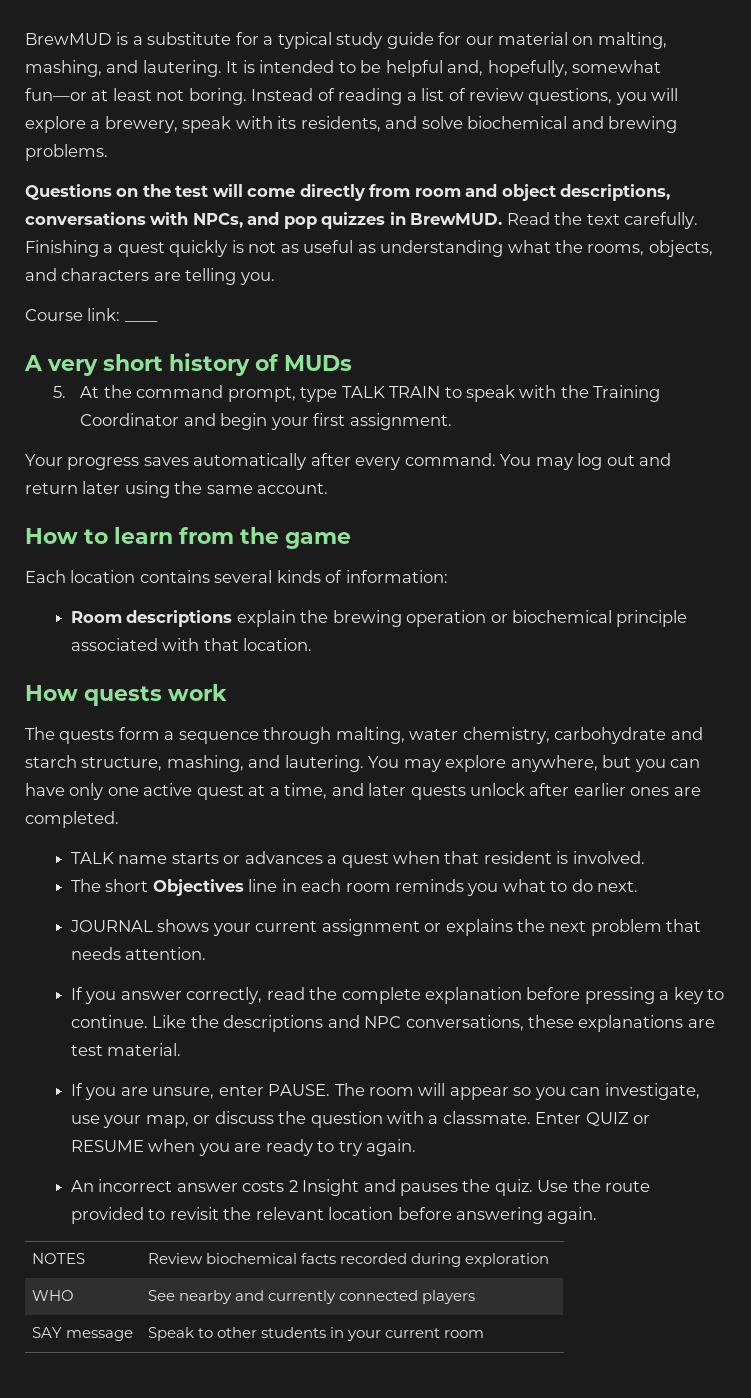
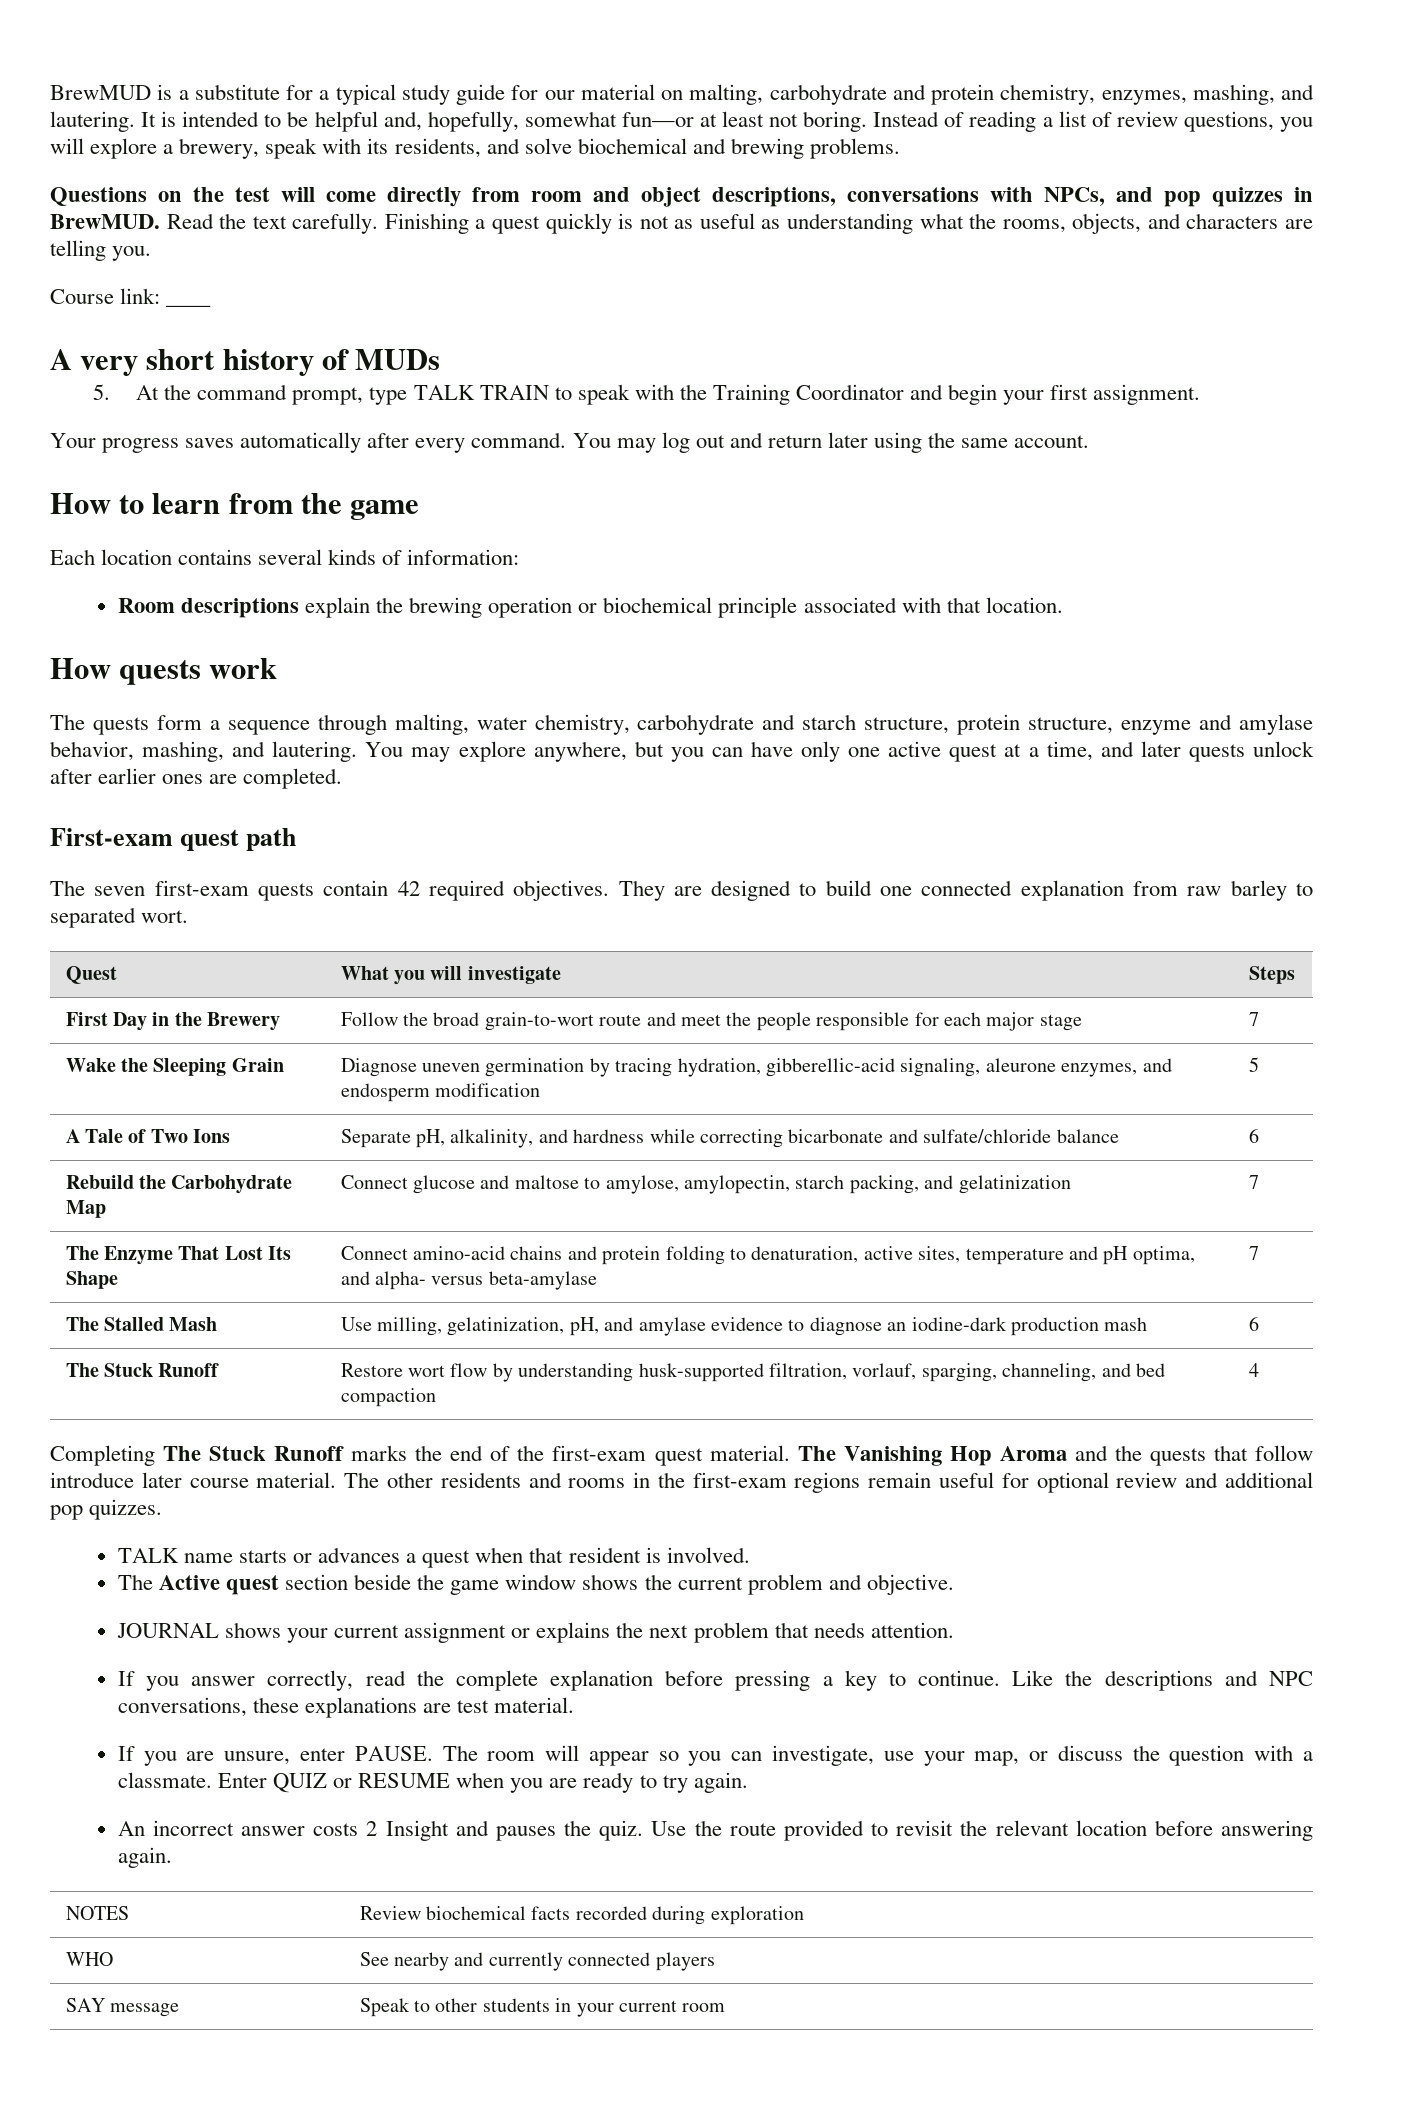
(667, 40) none -> [769,84,1187,105] carbohydrate and protein chemistry, enzymes,
(163, 764) none -> [957,714,1313,735] [50,741,134,761] protein structure, enzyme and amylase behavior,
(119, 819) none -> [50,828,297,851] [50,880,1313,901] [50,907,189,928] [65,966,117,984] [340,966,561,985] [1248,966,1295,984] [65,1012,281,1031] [340,1012,1082,1031] [1248,1012,1259,1026] [65,1058,284,1076] [340,1058,1172,1077] [340,1083,540,1102] [1248,1057,1259,1072] [65,1129,231,1143] [340,1129,1119,1148] [1248,1128,1259,1143] [65,1175,293,1194] [65,1200,106,1218] [340,1175,1071,1194] [1248,1175,1259,1189] [65,1246,292,1265] [65,1271,118,1289] [340,1246,1195,1265] [340,1271,597,1290] [1248,1246,1259,1260] [65,1317,218,1331] [340,1317,1148,1336] [1248,1316,1259,1331] [65,1363,220,1377] [340,1363,1165,1382] [340,1388,436,1407] [1248,1363,1259,1377] [50,1445,1313,1466] [50,1472,1314,1493] [50,1499,163,1520] // First-exam quest path // The seven first-exam quests contain 42 required objectives. They are designed to build one connected explanation from raw barley to separated wort. // Quest | What you will investigate | Steps // First Day in the Brewery | Follow the broad grain-to-wort route and meet the people responsible for each major stage | 7 // Wake the Sleeping Grain | Diagnose uneven germination by tracing hydration, gibberellic-acid signaling, aleurone enzymes, and endosperm modification | 5 // A Tale of Two Ions | Separate pH, alkalinity, and hardness while correcting bicarbonate and sulfate/chloride balance | 6 // Rebuild the Carbohydrate Map | Connect glucose and maltose to amylose, amylopectin, starch packing, and gelatinization | 7 // The Enzyme That Lost Its Shape | Connect amino-acid chains and protein folding to denaturation, active sites, temperature and pH optima, and alpha- versus beta-amylase | 7 // The Stalled Mash | Use milling, gelatinization, pH, and amylase evidence to diagnose an iodine-dark production mash | 6 // The Stuck Runoff | Restore wort flow by understanding husk-supported filtration, vorlauf, sparging, channeling, and bed compaction | 4 // Completing The Stuck Runoff marks the end of the first-exam quest material. The Vanishing Hop Aroma and the quests that follow introduce later course material. The other residents and rooms in the first-exam regions remain useful for optional review and additional pop quizzes.
[105,879,639,896] short Objectives line in each room reminds you what to do next. -> [158,1574,954,1595] Active quest section beside the game window shows the current problem and objective.

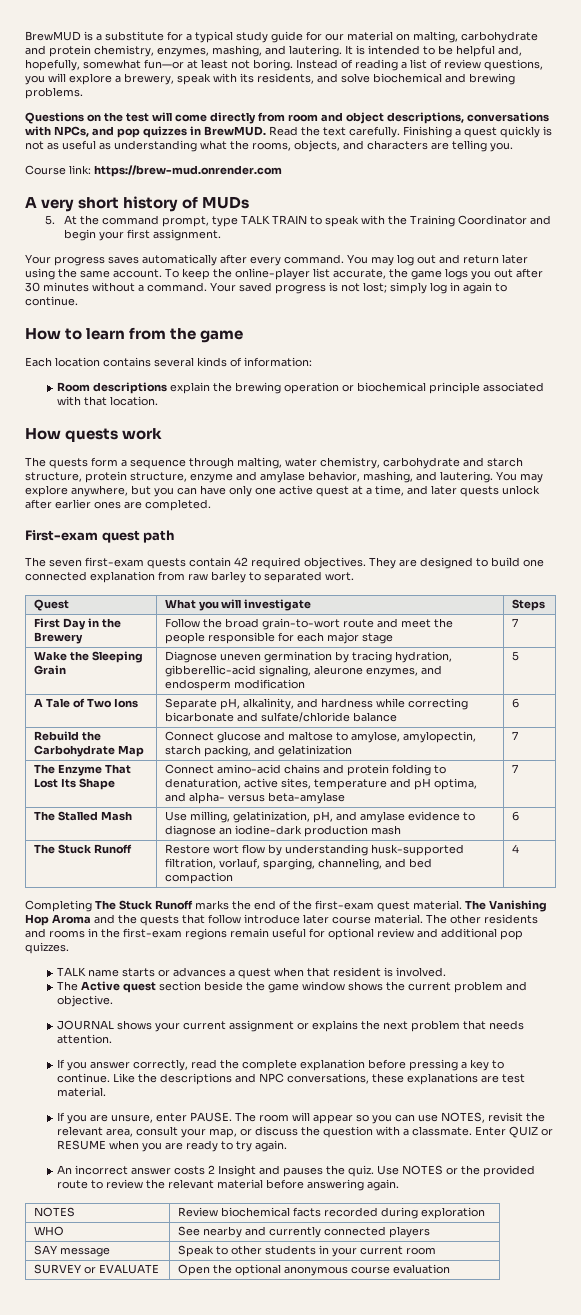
[166,304,212,307] ____ -> [94,165,282,177] https://brew-mud.onrender.com
(1090, 441) none -> [165,268,543,280] [25,282,507,294] [25,296,78,306] To keep the online-player list accurate, the game logs you out after 30 minutes without a command. Your saved progress is not lost; simply log in again to continue.
[771,1745,914,1766] investigate, use -> [417,1112,545,1123] [56,1126,178,1137] use NOTES, revisit the relevant area, consult
[694,1820,1147,1841] the route provided to revisit the relevant location -> [401,1165,535,1177] [56,1179,263,1189] NOTES or the provided route to review the relevant material
(726, 2007) none -> [33,1264,159,1274] [177,1264,450,1276] // SURVEY or EVALUATE | Open the optional anonymous course evaluation

